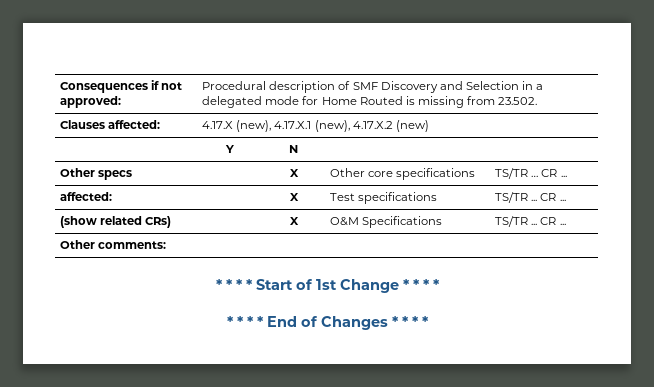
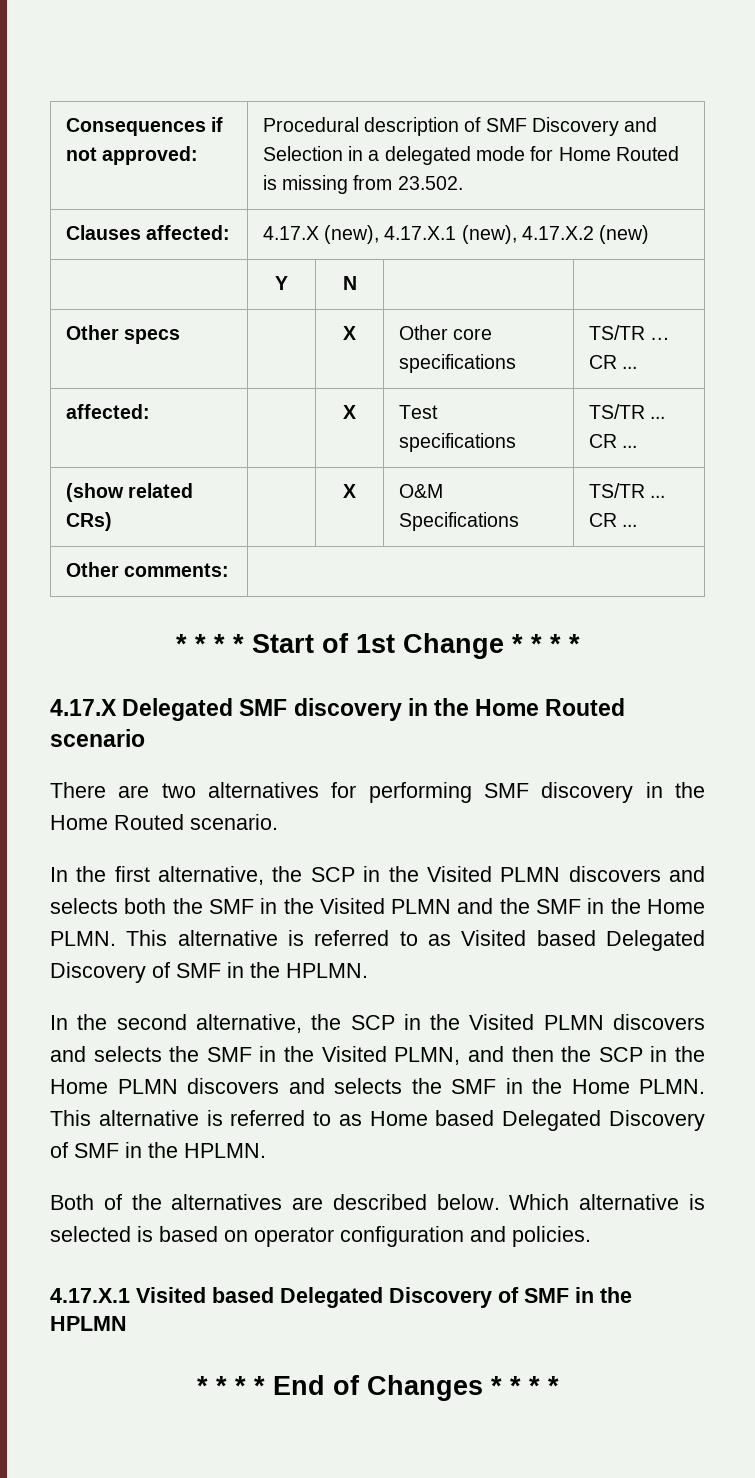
(440, 284) none -> [50,698,626,721] [50,729,145,747] [50,782,705,803] [50,814,278,830] [50,866,705,885] [50,898,705,914] [50,930,705,951] [50,962,368,983] [50,1014,705,1033] [50,1046,706,1065] [50,1078,705,1094] [50,1110,705,1131] [50,1142,266,1158] [50,1194,705,1210] [50,1226,591,1247] [50,1287,632,1308] [50,1316,127,1331] // 4.17.X Delegated SMF discovery in the Home Routed scenario // There are two alternatives for performing SMF discovery in the Home Routed scenario. // In the first alternative, the SCP in the Visited PLMN discovers and selects both the SMF in the Visited PLMN and the SMF in the Home PLMN. This alternative is referred to as Visited based Delegated Discovery of SMF in the HPLMN. // In the second alternative, the SCP in the Visited PLMN discovers and selects the SMF in the Visited PLMN, and then the SCP in the Home PLMN discovers and selects the SMF in the Home PLMN. This alternative is referred to as Home based Delegated Discovery of SMF in the HPLMN. // Both of the alternatives are described below. Which alternative is selected is based on operator configuration and policies. // 4.17.X.1 Visited based Delegated Discovery of SMF in the HPLMN

